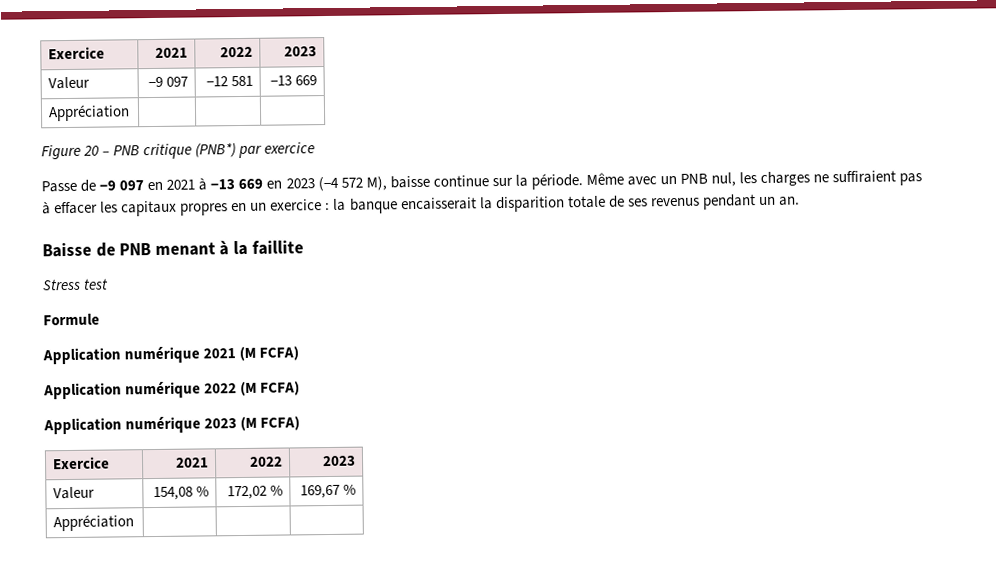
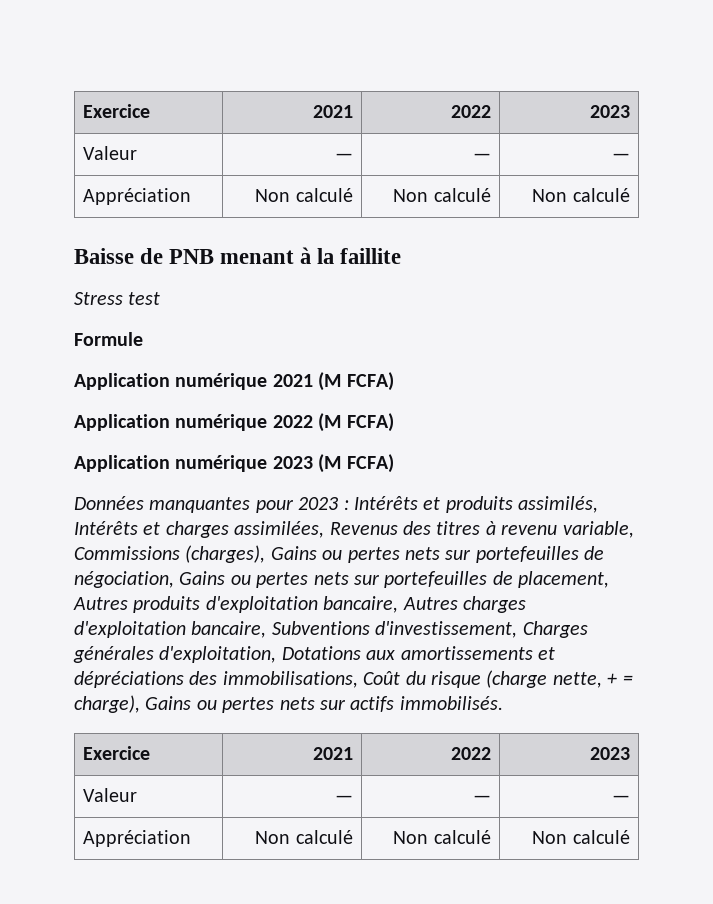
[48,46,106,60] [154,47,188,58] [219,46,253,58] [283,46,317,57] [48,76,91,90] [147,76,188,88] [205,75,253,87] [269,75,317,86] [48,104,131,122] [41,142,316,160] [41,170,923,193] [42,194,800,217] Exercice | 2021 | 2022 | 2023 // Valeur | −9 097 | −12 581 | −13 669 // Appréciation | | | // Figure 20 – PNB critique (PNB*) par exercice // Passe de −9 097 en 2021 à −13 669 en 2023 (−4 572 M), baisse continue sur la période. Même avec un PNB nul, les charges ne suffiraient pas à effacer les capitaux propres en un exercice : la banque encaisserait la disparition totale de ses revenus pendant un an. -> [83,104,151,118] [312,105,353,118] [450,105,491,118] [589,105,630,118] [83,146,138,160] [334,153,353,160] [472,153,491,160] [611,153,630,160] [83,188,192,205] [255,188,353,202] [393,188,491,202] [532,188,630,202] Exercice | 2021 | 2022 | 2023 // Valeur | — | — | — // Appréciation | Non calculé | Non calculé | Non calculé
[52,456,111,470] [174,457,209,468] [248,456,283,467] [321,455,356,467] [53,486,96,500] [152,486,209,501] [226,485,283,500] [299,484,356,499] [53,514,135,532] // Exercice | 2021 | 2022 | 2023 // Valeur | 154,08 % | 172,02 % | 169,67 % // Appréciation | | | -> [74,496,599,513] [74,521,634,538] [74,545,605,563] [74,571,610,588] [73,596,526,613] [74,621,588,638] [73,646,555,663] [74,670,633,688] [74,695,503,713] [83,746,151,760] [312,747,353,760] [450,747,491,760] [589,747,630,760] [83,788,138,802] [334,795,353,802] [472,795,491,802] [611,795,630,802] [83,830,192,847] [255,830,353,844] [393,830,491,844] [532,830,630,844] // Données manquantes pour 2023 : Intérêts et produits assimilés, Intérêts et charges assimilées, Revenus des titres à revenu variable, Commissions (charges), Gains ou pertes nets sur portefeuilles de négociation, Gains ou pertes nets sur portefeuilles de placement, Autres produits d'exploitation bancaire, Autres charges d'exploitation bancaire, Subventions d'investissement, Charges générales d'exploitation, Dotations aux amortissements et dépréciations des immobilisations, Coût du risque (charge nette, + = charge), Gains ou pertes nets sur actifs immobilisés. // Exercice | 2021 | 2022 | 2023 // Valeur | — | — | — // Appréciation | Non calculé | Non calculé | Non calculé

